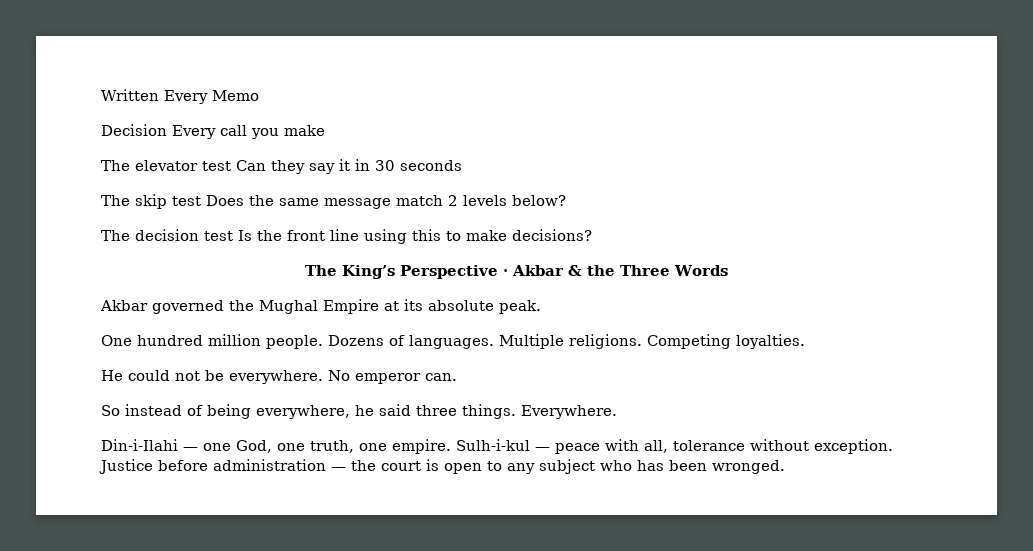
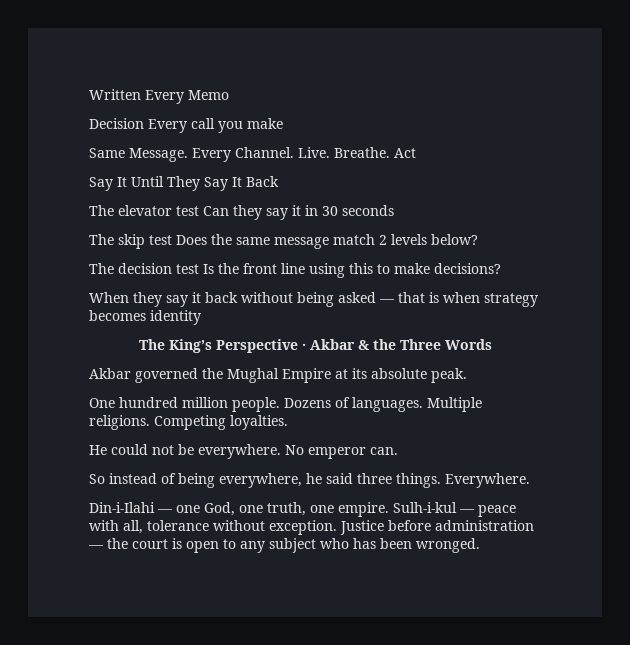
(325, 130) none -> [89,147,416,162] [89,176,279,191] // Same Message. Every Channel. Live. Breathe. Act // Say It Until They Say It Back
(592, 235) none -> [89,292,538,307] [89,310,201,325] // When they say it back without being asked — that is when strategy becomes identity

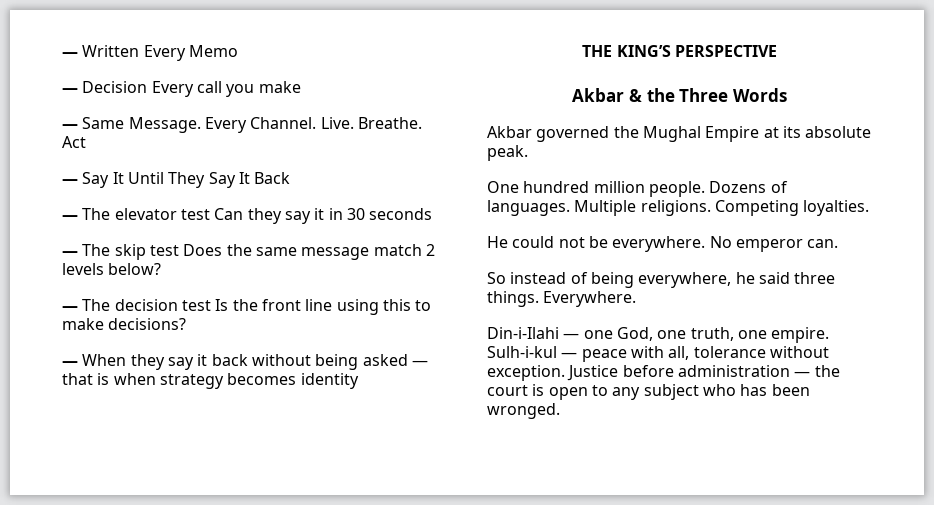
(89, 94) none -> [62,52,78,57] —
(229, 95) none -> [62,88,78,93] —
(283, 123) none -> [62,124,78,129] —
(416, 153) none -> [62,179,78,184] —
(279, 181) none -> [62,215,78,220] —
(394, 210) none -> [62,251,78,256] —
(478, 239) none -> [62,306,78,311] —
(501, 268) none -> [62,361,78,366] —
[138,339,306,353] The King’s Perspective · -> [582,45,777,57] THE KING’S PERSPECTIVE //

